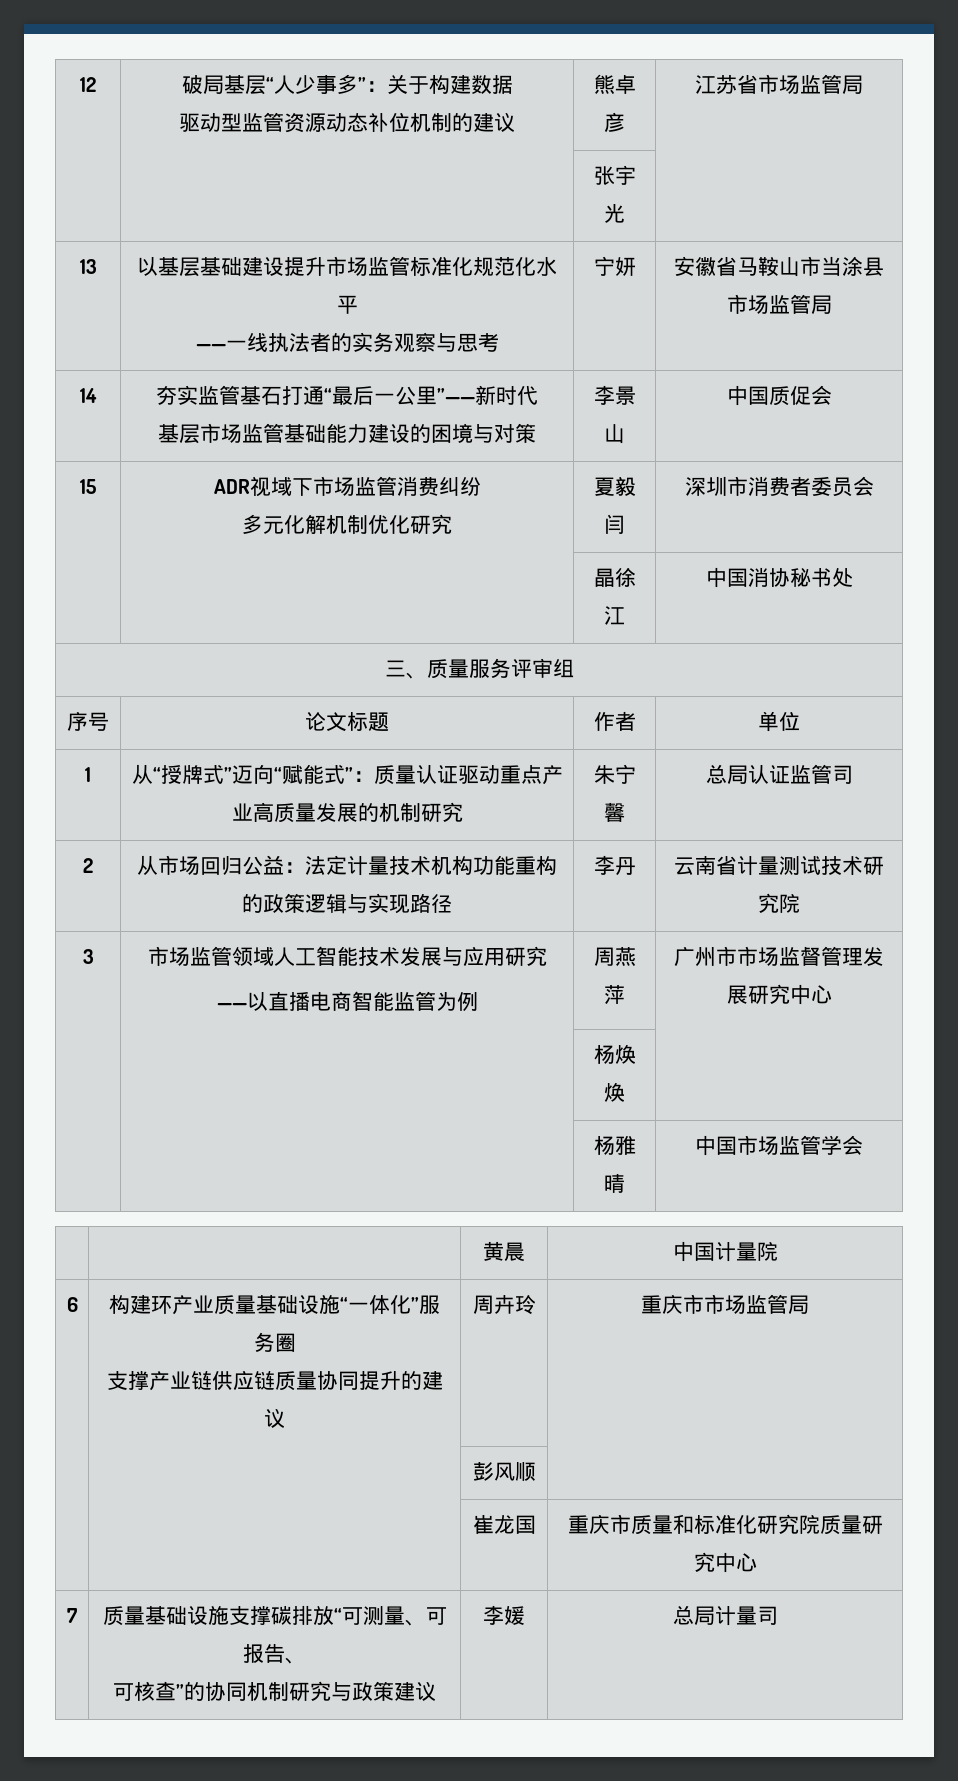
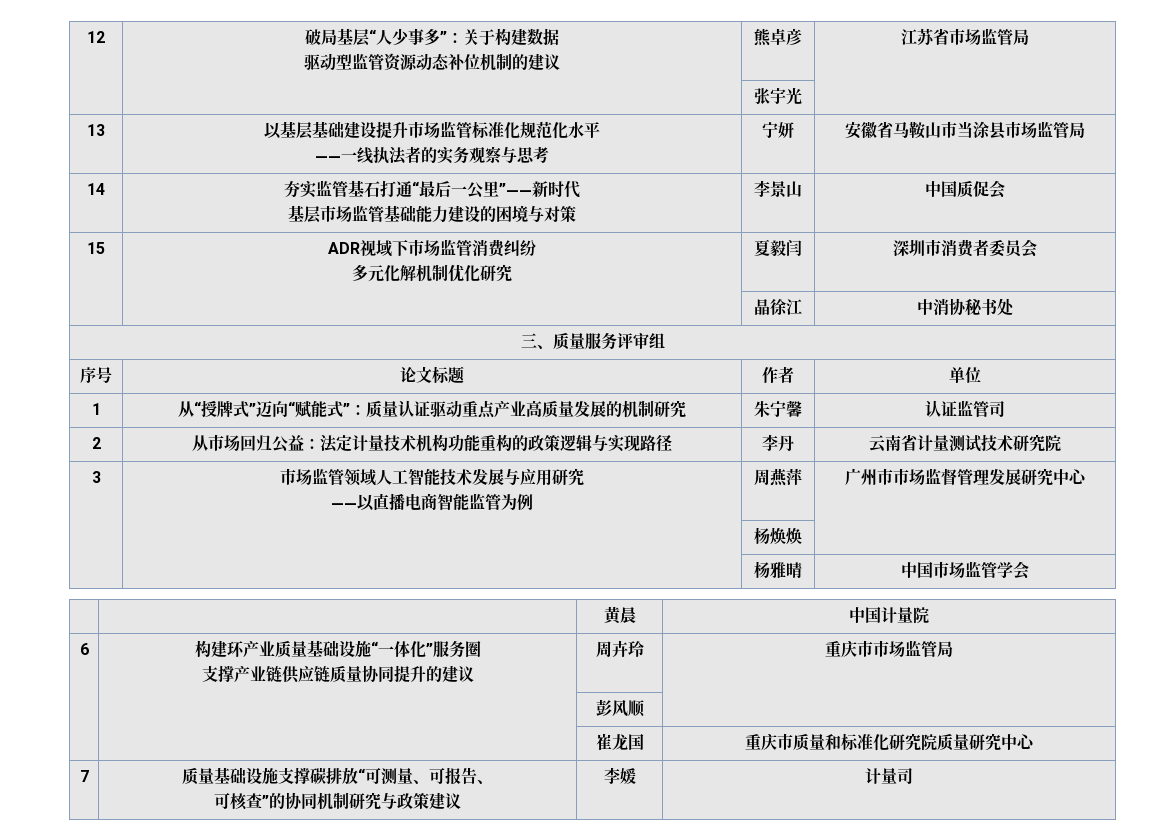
[726,568,748,587] 国 -> (933, 307) none
[705,764,748,784] 总局 -> (802, 408) none
[672,1605,715,1625] 总局 -> (636, 776) none

